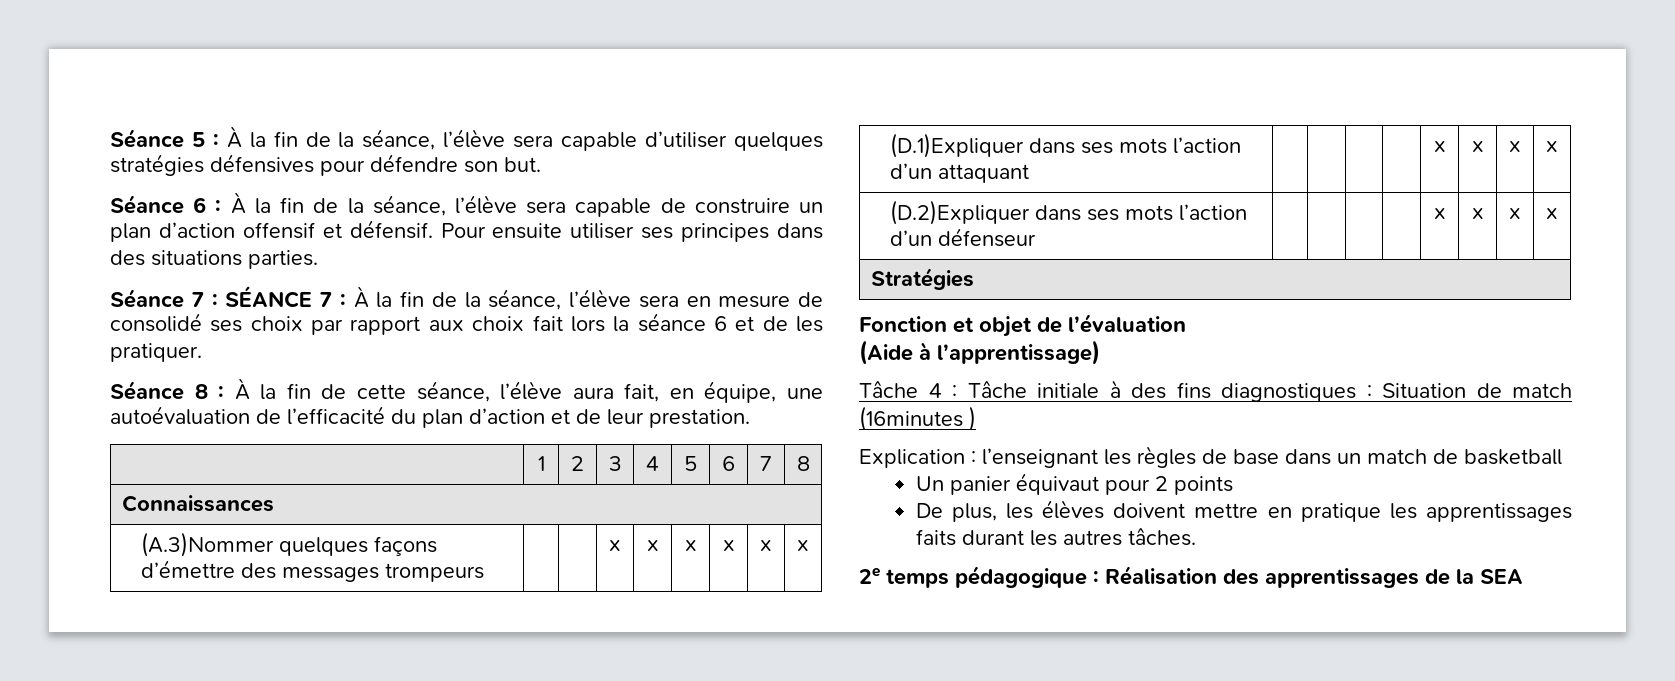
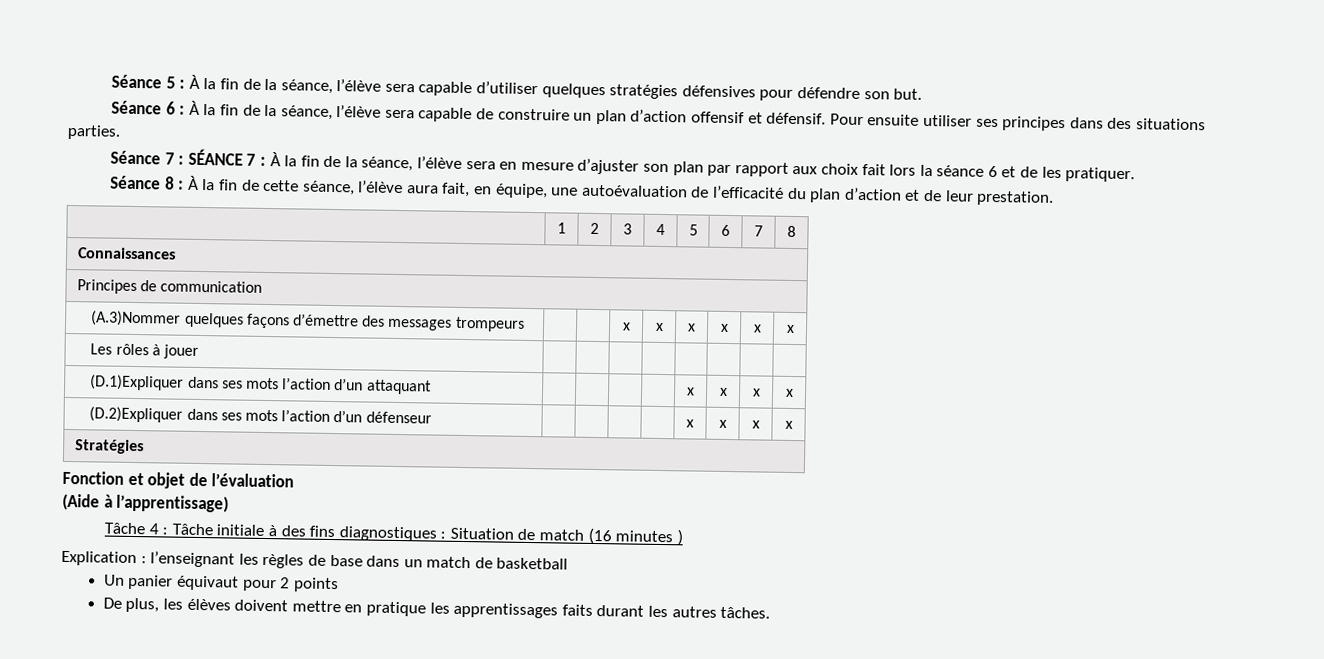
[798,292,823,307] [110,313,303,332] de consolidé ses choix -> [577,158,704,176] d’ajuster son plan
(274, 503) none -> [76,279,263,295] // Principes de communication
(809, 545) none -> [90,343,199,359] // Les rôles à jouer | | | | | | | |
[859,406,963,431] (16minutes -> [587,527,674,545] (16 minutes
[859,566,1523,588] // 2e temps pédagogique : Réalisation des apprentissages de la SEA -> (771, 612) none

